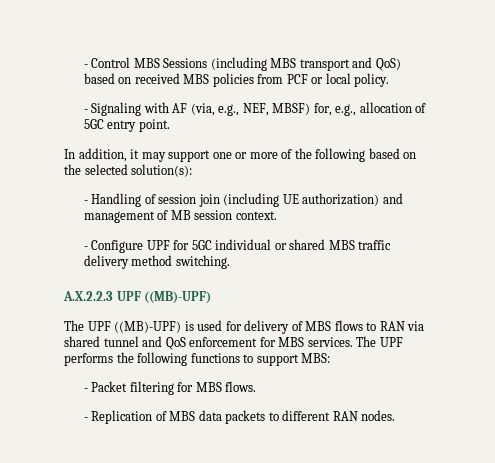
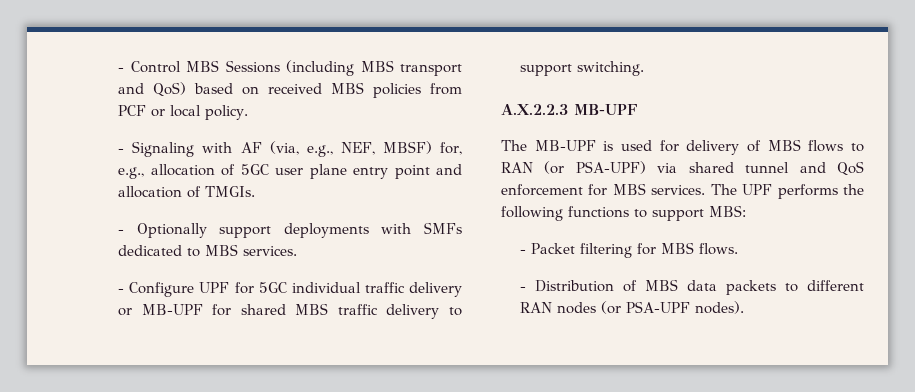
[107,119,170,132] [64,148,417,162] [64,164,193,177] [83,193,403,207] [83,210,277,223] entry point. // In addition, it may support one or more of the following based on the selected solution(s): // - Handling of session join (including UE authorization) and management of MB session context. -> [275,164,462,179] [118,186,256,198] [118,222,462,238] [118,244,298,257] user plane entry point and allocation of TMGIs. // - Optionally support deployments with SMFs dedicated to MBS services.
[274,243,287,250] or -> [364,282,462,297] [118,304,232,316] traffic delivery or MB-UPF for
[131,255,173,266] method -> [449,307,462,316] [520,64,573,76] to support
[116,291,212,304] [64,320,182,333] UPF ((MB)-UPF) // The UPF ((MB)-UPF) -> [574,104,637,115] [501,140,596,151] MB-UPF // The MB-UPF
(405, 326) none -> [544,161,646,174] (or PSA-UPF)
[91,410,153,424] Replication -> [535,280,615,292] Distribution
[361,410,396,421] nodes. -> [557,301,745,314] nodes (or PSA-UPF nodes).

